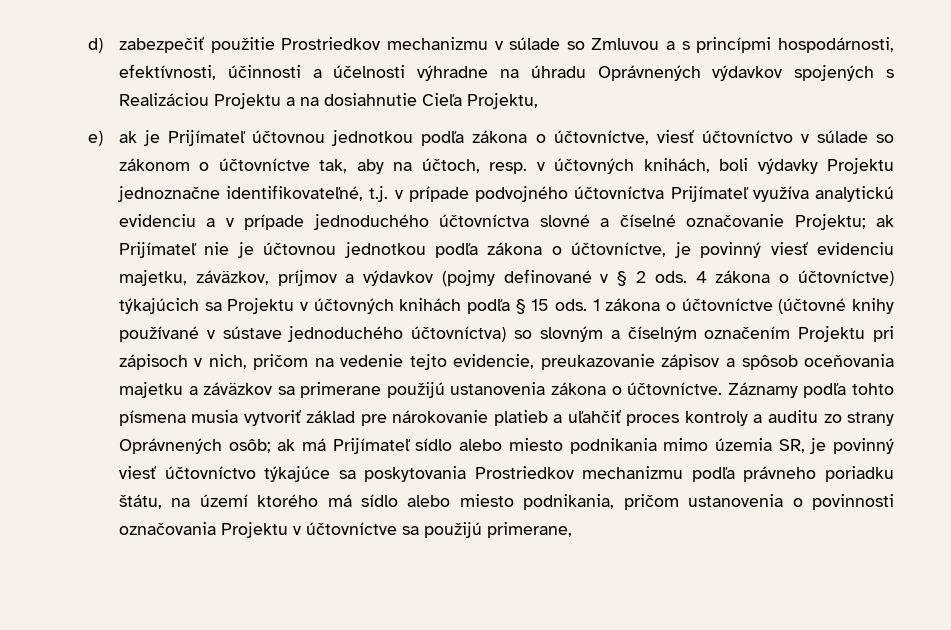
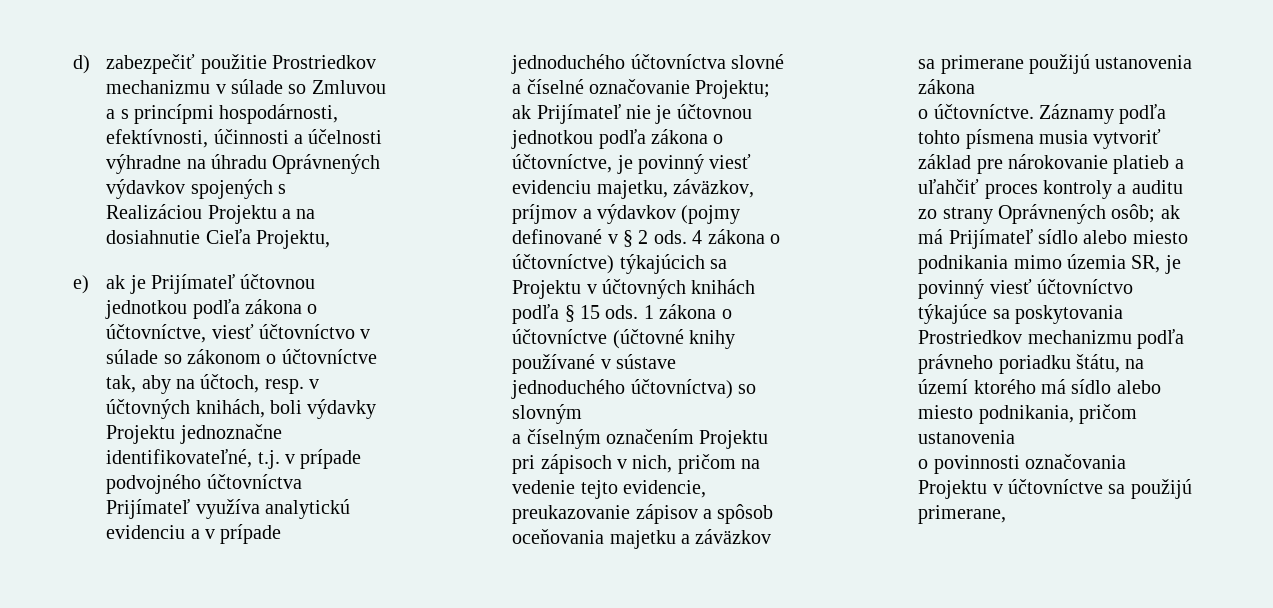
(603, 334) none -> (583, 414) //
(607, 388) none -> (976, 86) //
(784, 500) none -> (1016, 437) //

